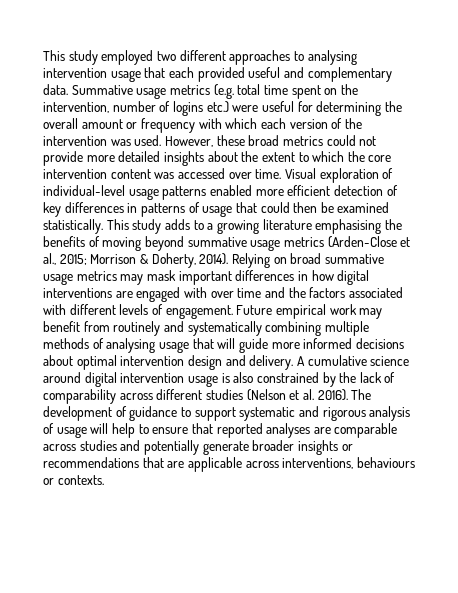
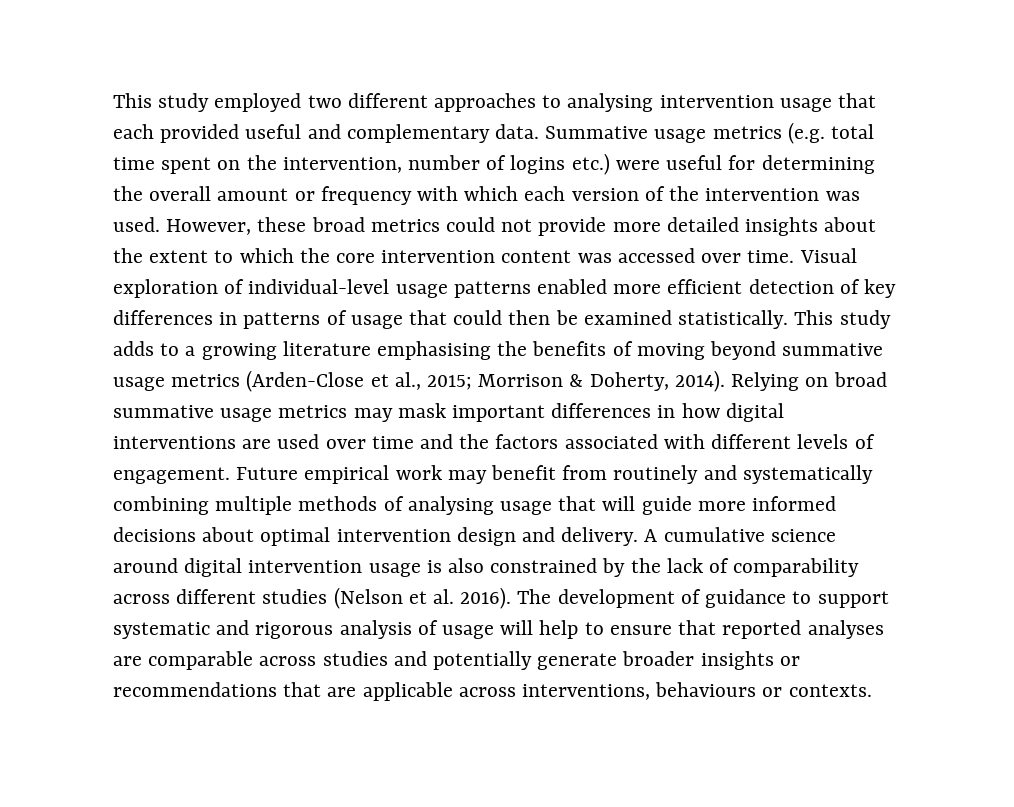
[136,287,207,302] engaged with -> [277,434,320,449] used

